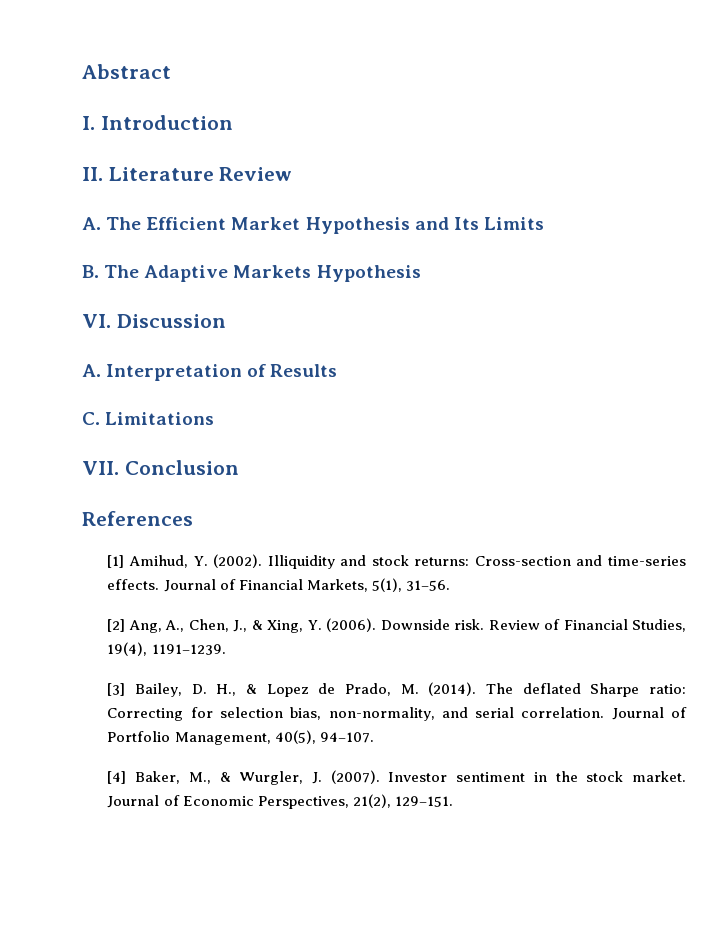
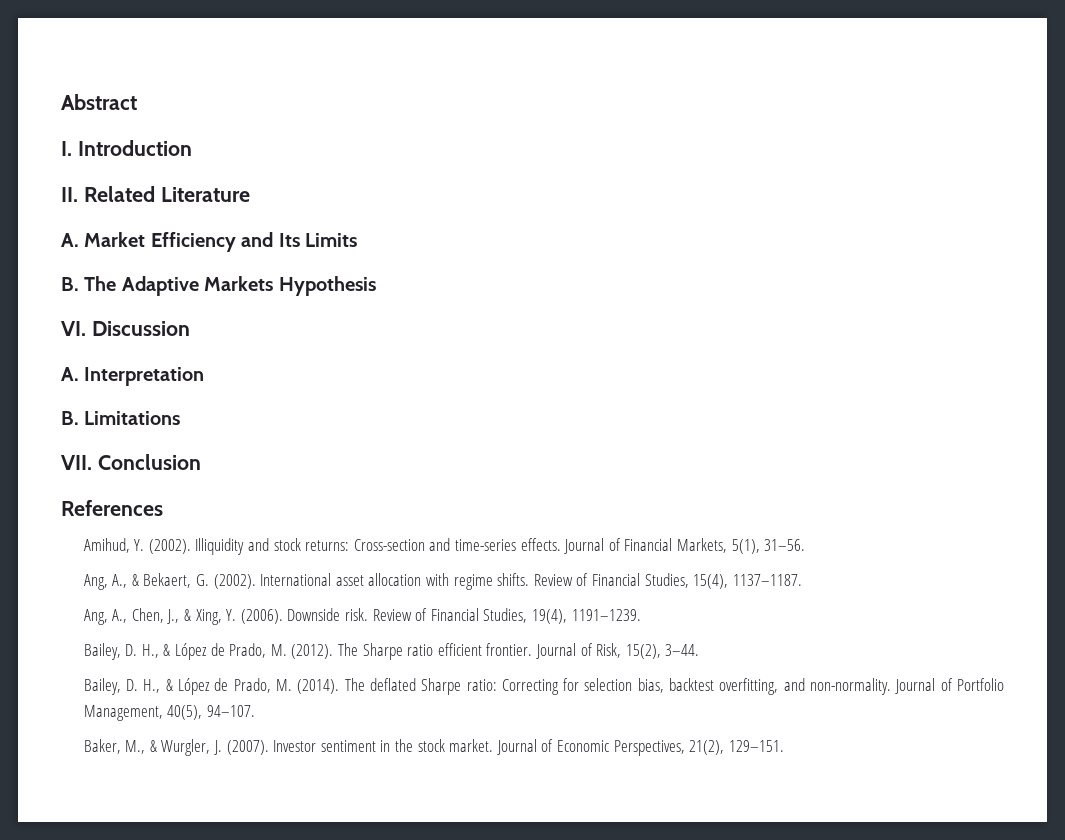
(103, 174) none -> [83,186,155,202] Related
[219,167,293,181] [82,217,410,234] Review // A. The Efficient Market Hypothesis -> [61,232,236,252] // A. Market Efficiency
[247,364,338,377] [82,412,100,425] of Results // C. -> [61,411,79,425] // B.
[107,555,125,568] [1] -> (163, 508) none
[107,619,126,632] [2] -> [83,573,802,590] Ang, A., & Bekaert, G. (2002). International asset allocation with regime shifts. Review of Financial Studies, 15(4), 1137–1187. //
[107,683,309,697] [3] Bailey, D. H., & Lopez -> [83,643,700,660] [83,678,210,695] Bailey, D. H., & López de Prado, M. (2012). The Sharpe ratio efficient frontier. Journal of Risk, 15(2), 3–44. // Bailey, D. H., & López
[328,707,605,721] non-normality, and serial correlation. -> [669,678,892,695] backtest overfitting, and non-normality.
[107,771,127,784] [4] -> (255, 711) none

